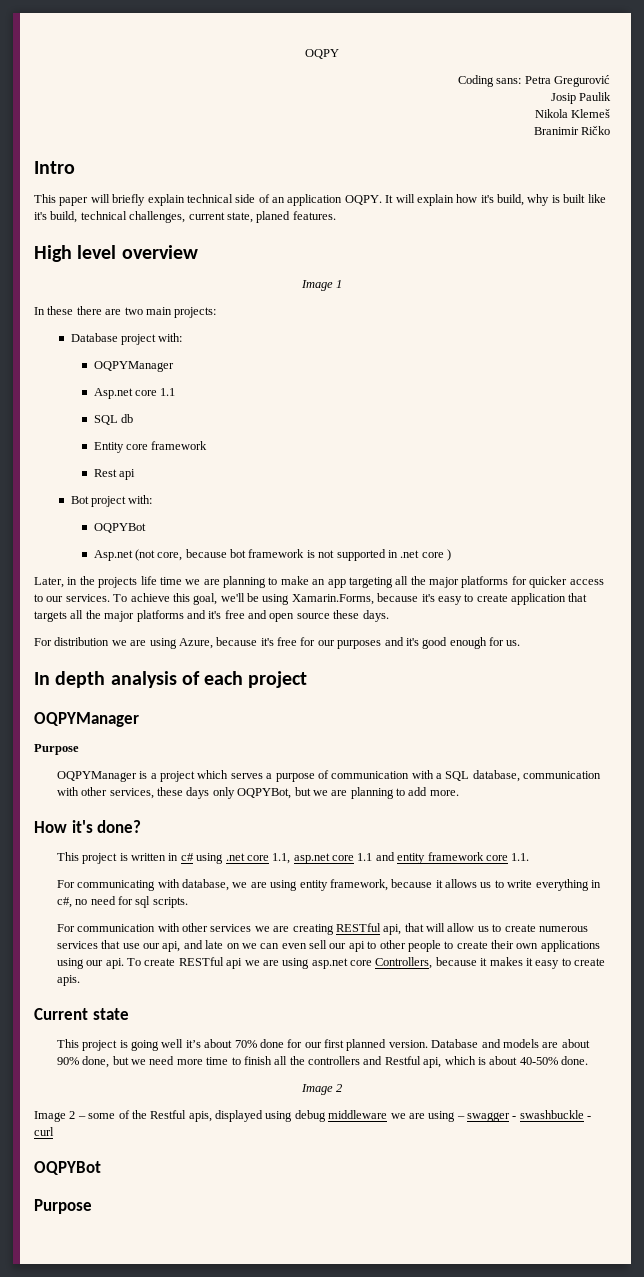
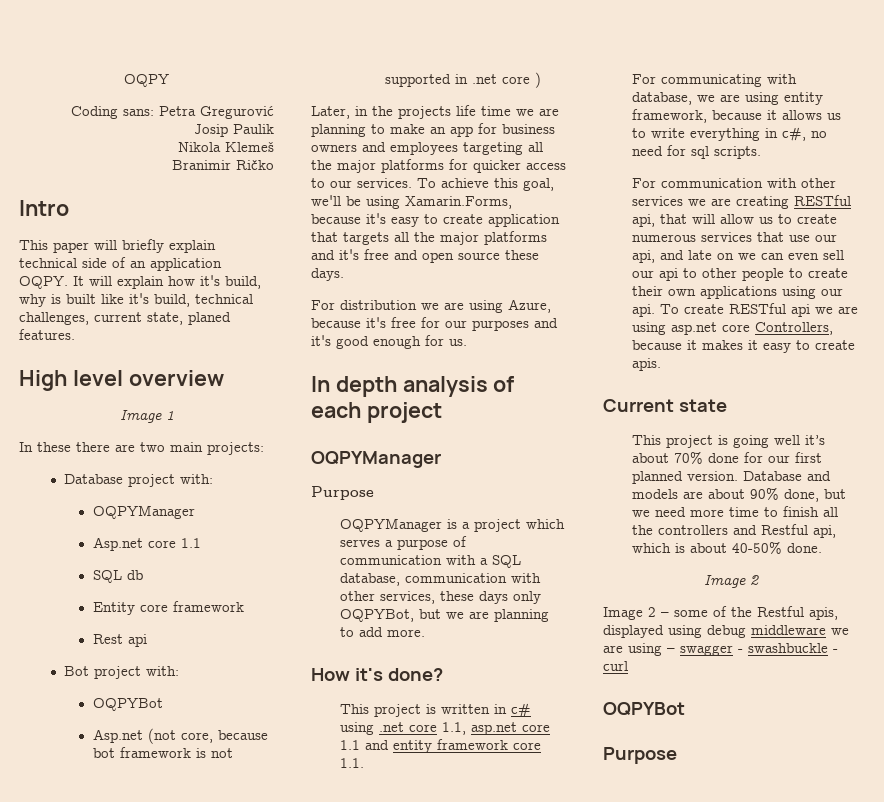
(346, 583) none -> [478,123,555,134] [311,142,458,155] for business owners and employees

